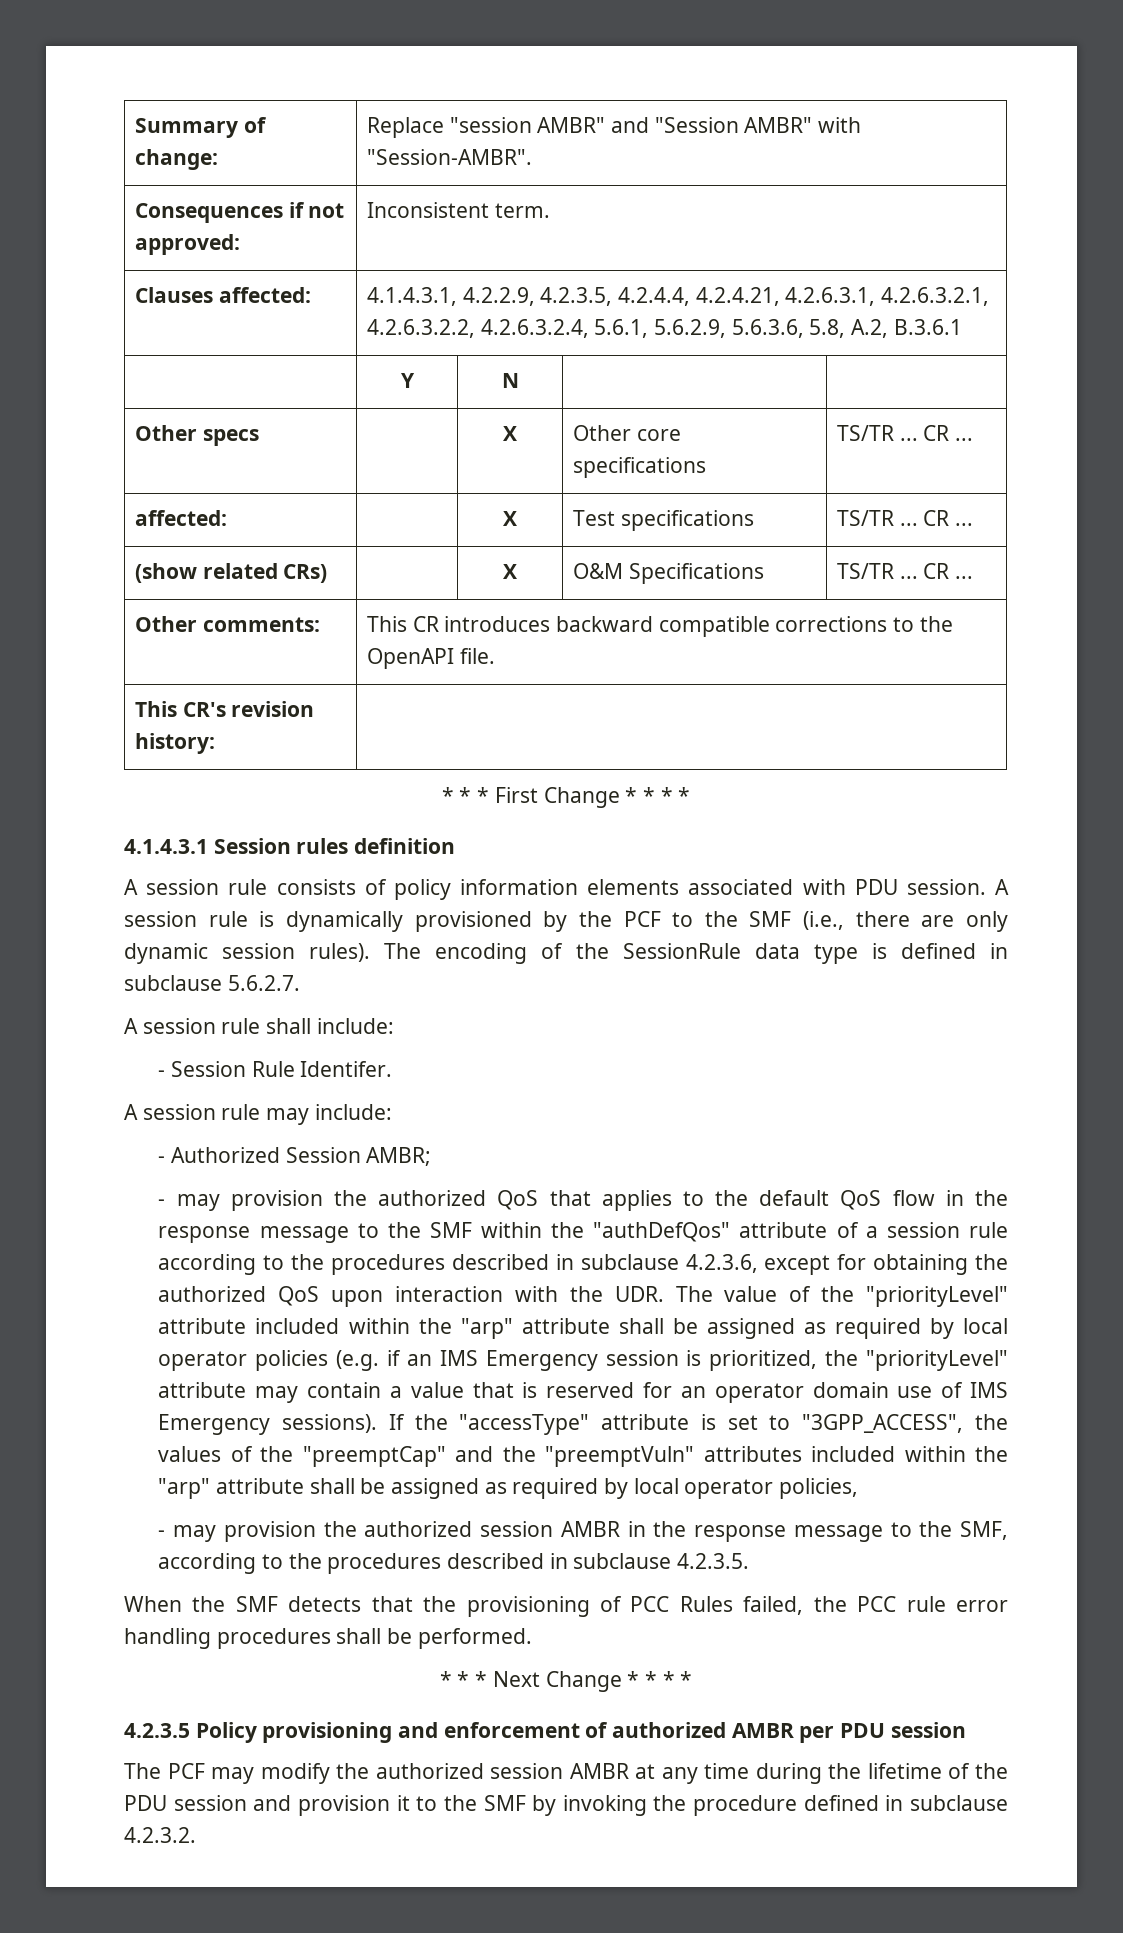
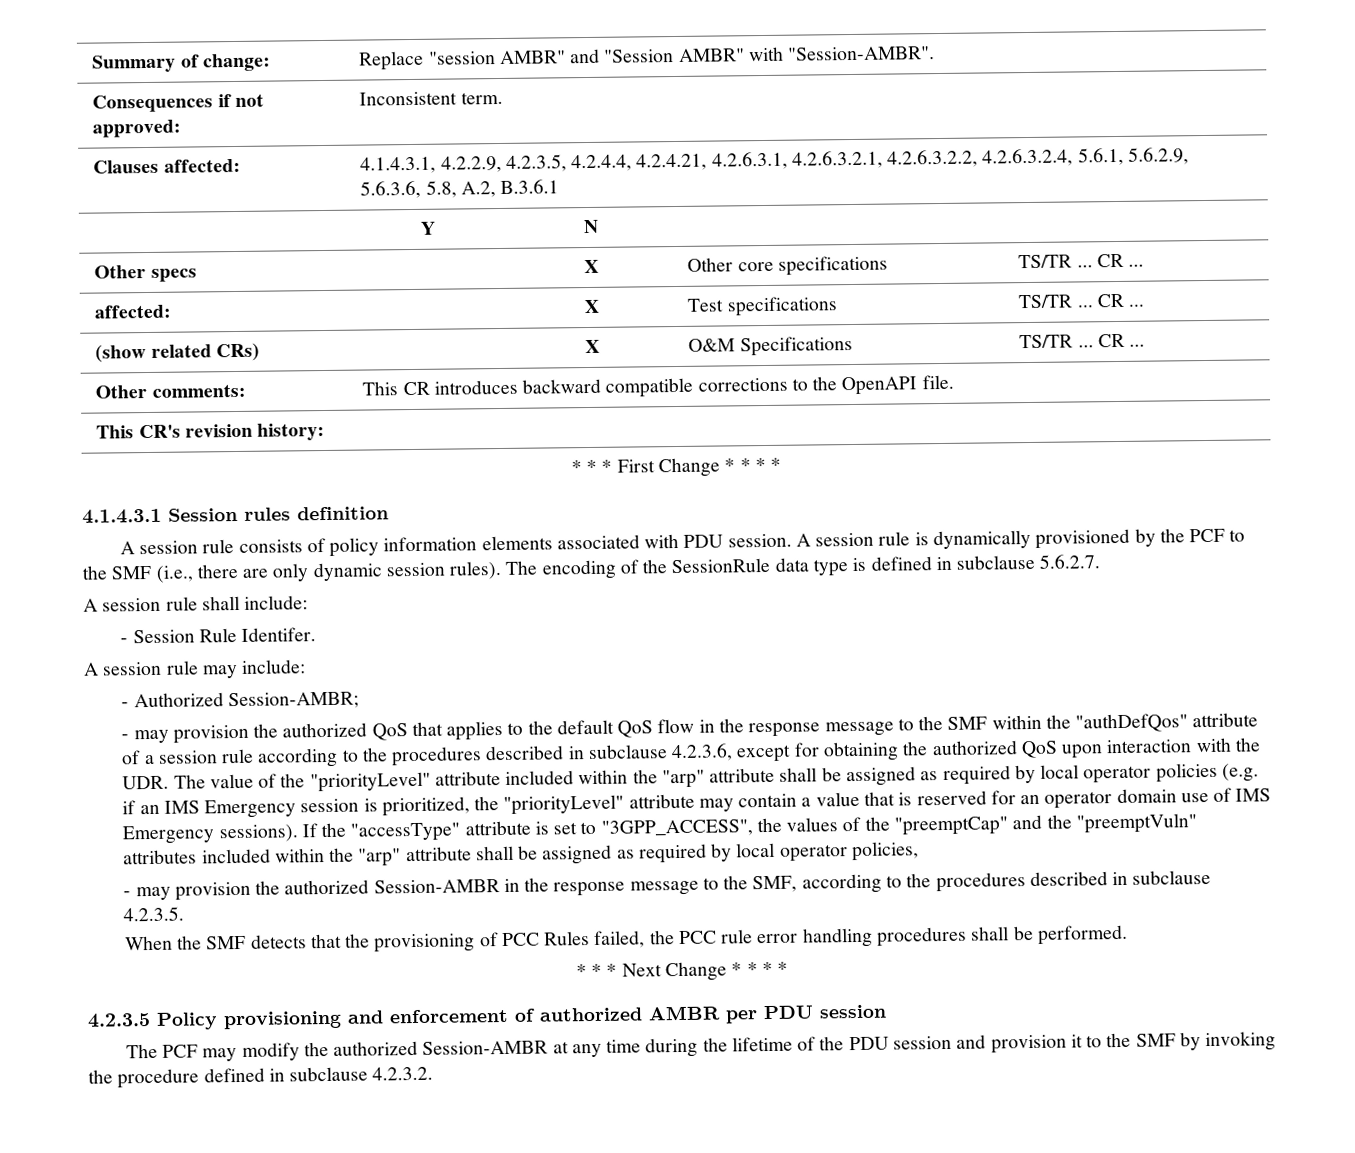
[285,1147,432,1166] Session AMBR; -> [227,691,359,710] Session-AMBR;
[480,1521,620,1537] session AMBR -> [373,879,500,894] Session-AMBR
[490,1763,629,1779] session AMBR -> [422,1040,549,1055] Session-AMBR

